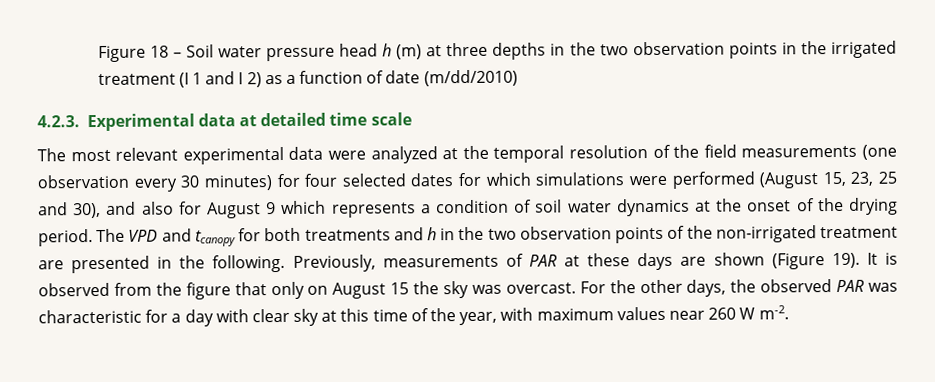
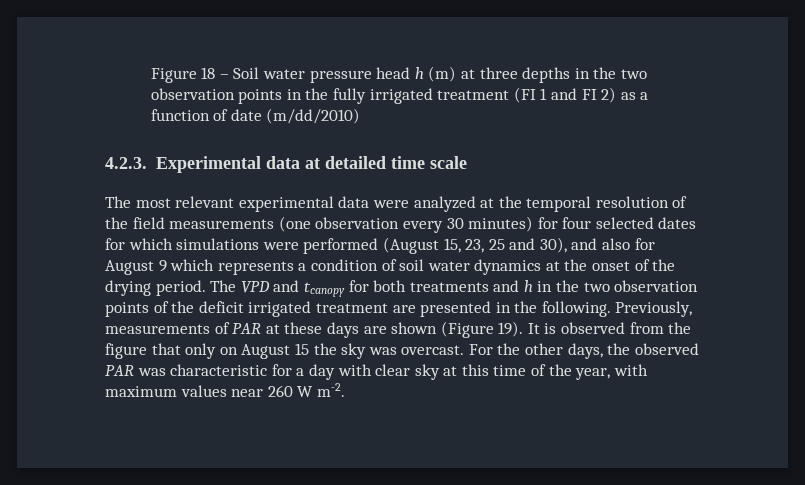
[831,40,898,59] [97,72,189,88] irrigated treatment (I -> [333,87,536,104] fully irrigated treatment (FI
[238,72,244,85] I -> [581,89,597,100] FI
[715,225,817,243] non-irrigated -> [198,301,312,317] deficit irrigated

